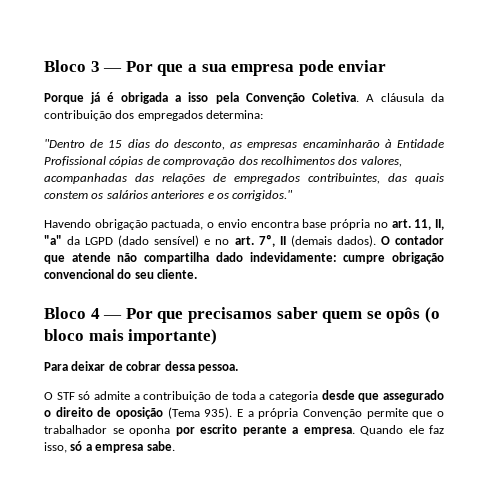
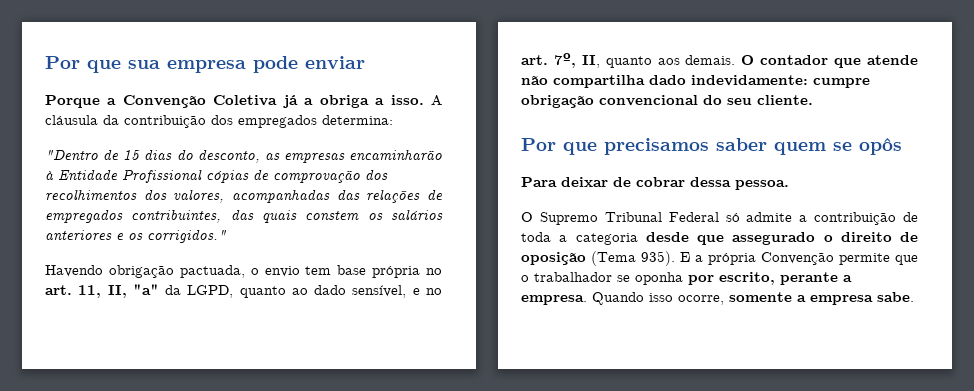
[44,60,197,76] Bloco 3 — Por que a -> [45,56,121,73] Por que
[90,92,359,104] já é obrigada a isso pela Convenção Coletiva. -> [107,95,424,108] a Convenção Coletiva já a obriga a isso.
[250,220,299,228] encontra -> [305,266,332,275] tem
[85,235,376,247] LGPD (dado sensível) e no art. 7º, II (demais dados). -> [187,285,442,298] [521,53,736,68] LGPD, quanto ao dado sensível, e no art. 7º, II, quanto aos demais.
[44,307,123,319] Bloco 4 — -> (813, 100) none
[424,307,440,323] [44,329,218,345] (o bloco mais importante) -> (902, 146) none
[56,392,75,400] STF -> [539,212,719,225] Supremo Tribunal Federal
[200,424,237,434] escrito -> [719,272,775,285] escrito,
[408,425,444,434] [44,441,83,453] ele faz isso, só -> [649,292,792,305] isso ocorre, somente

